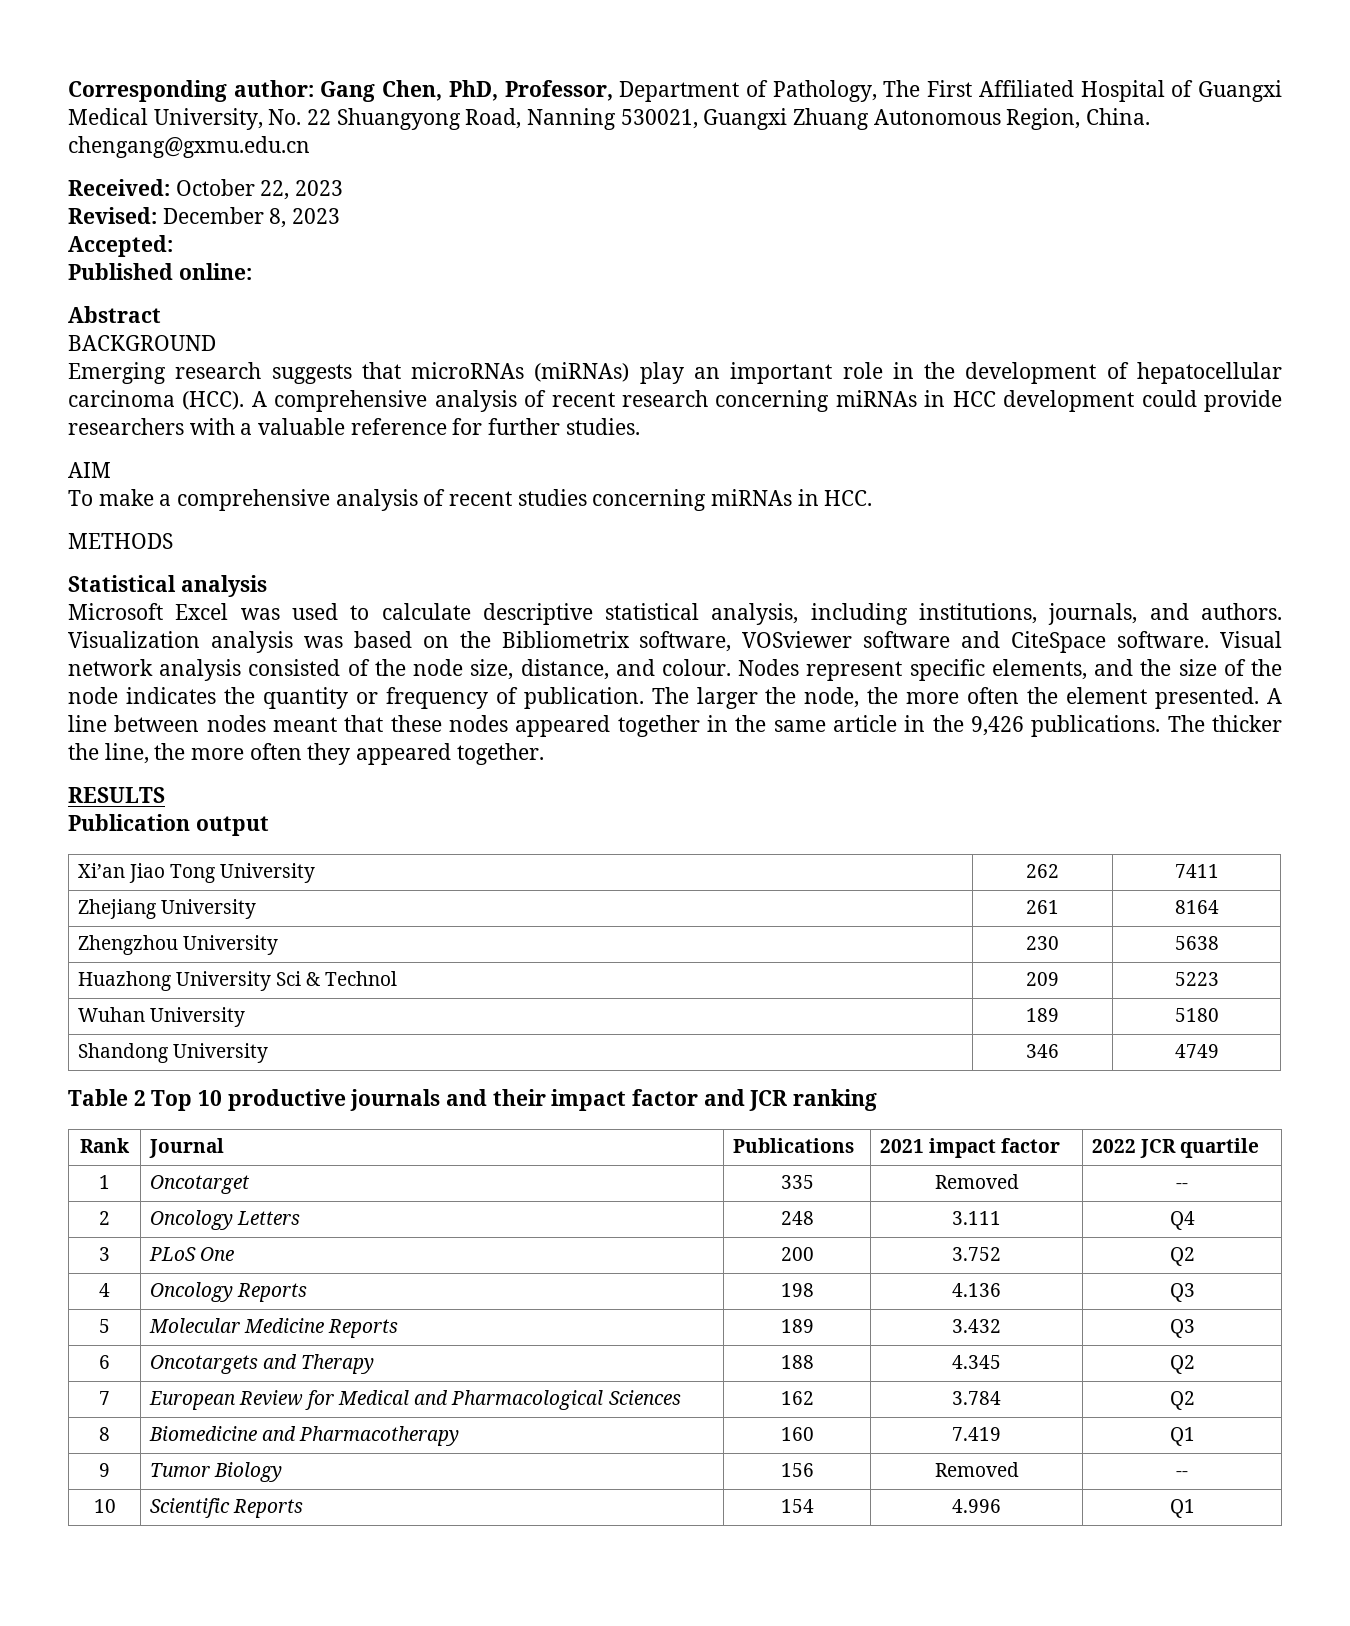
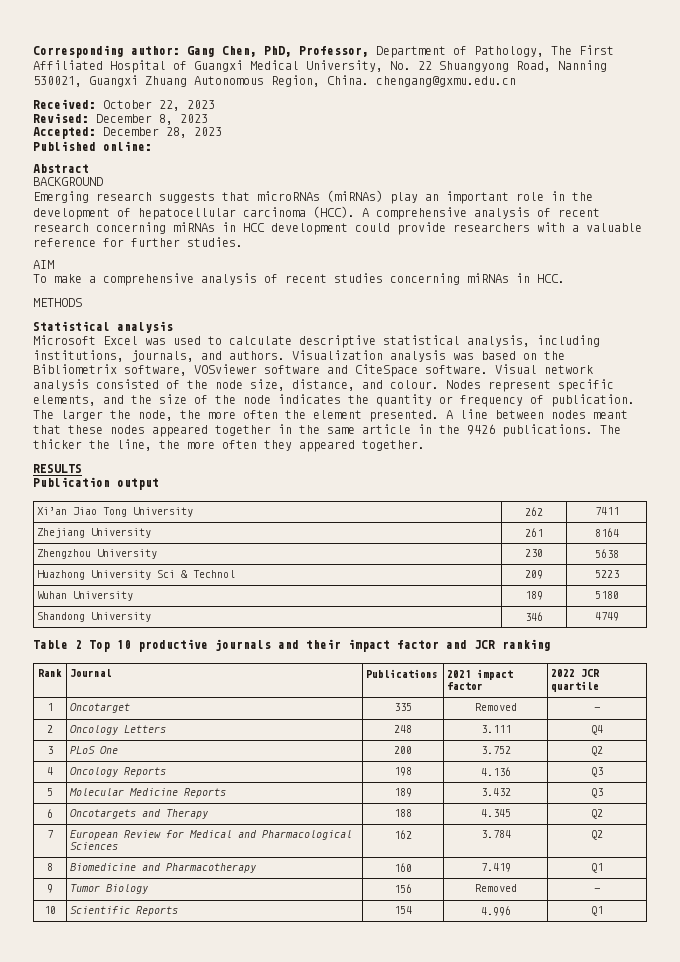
(173, 246) none -> [103,127,222,138] December 28, 2023
[971,716,1025,736] 9,426 -> [467,424,495,435] 9426
[1176,1183,1188,1189] -- -> [594,707,600,711] -
[1176,1471,1188,1477] -- -> [594,888,600,892] -

